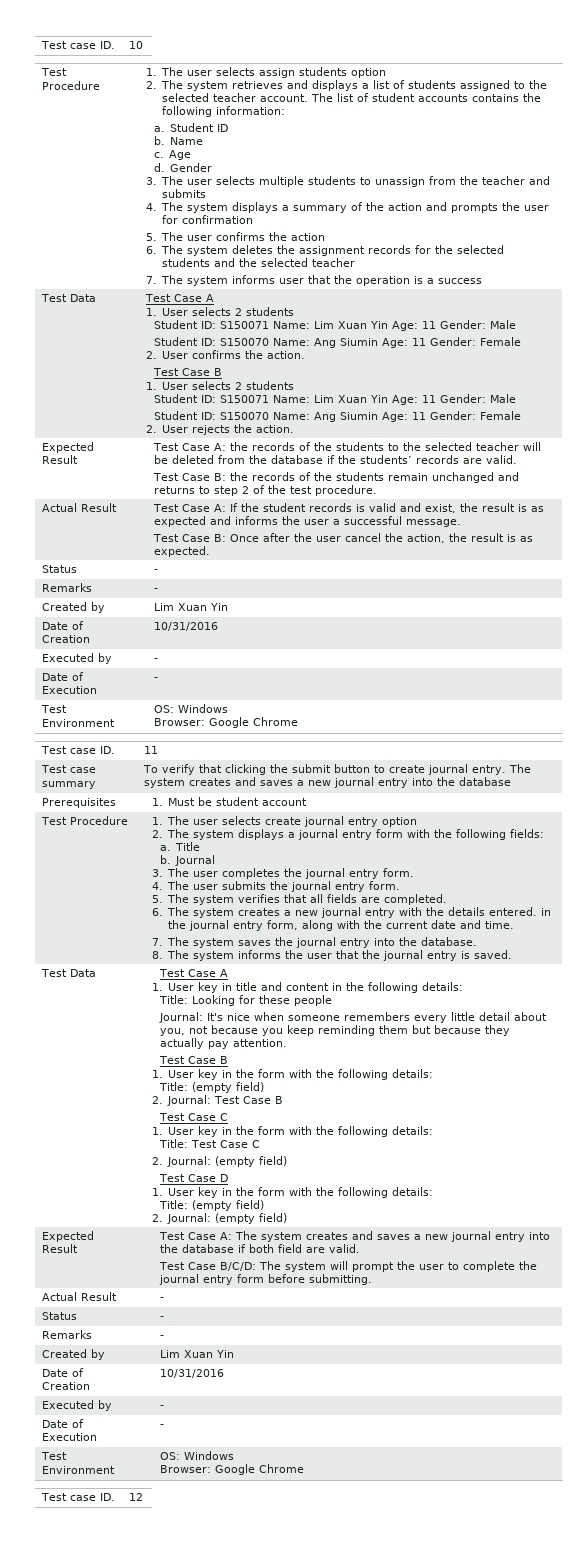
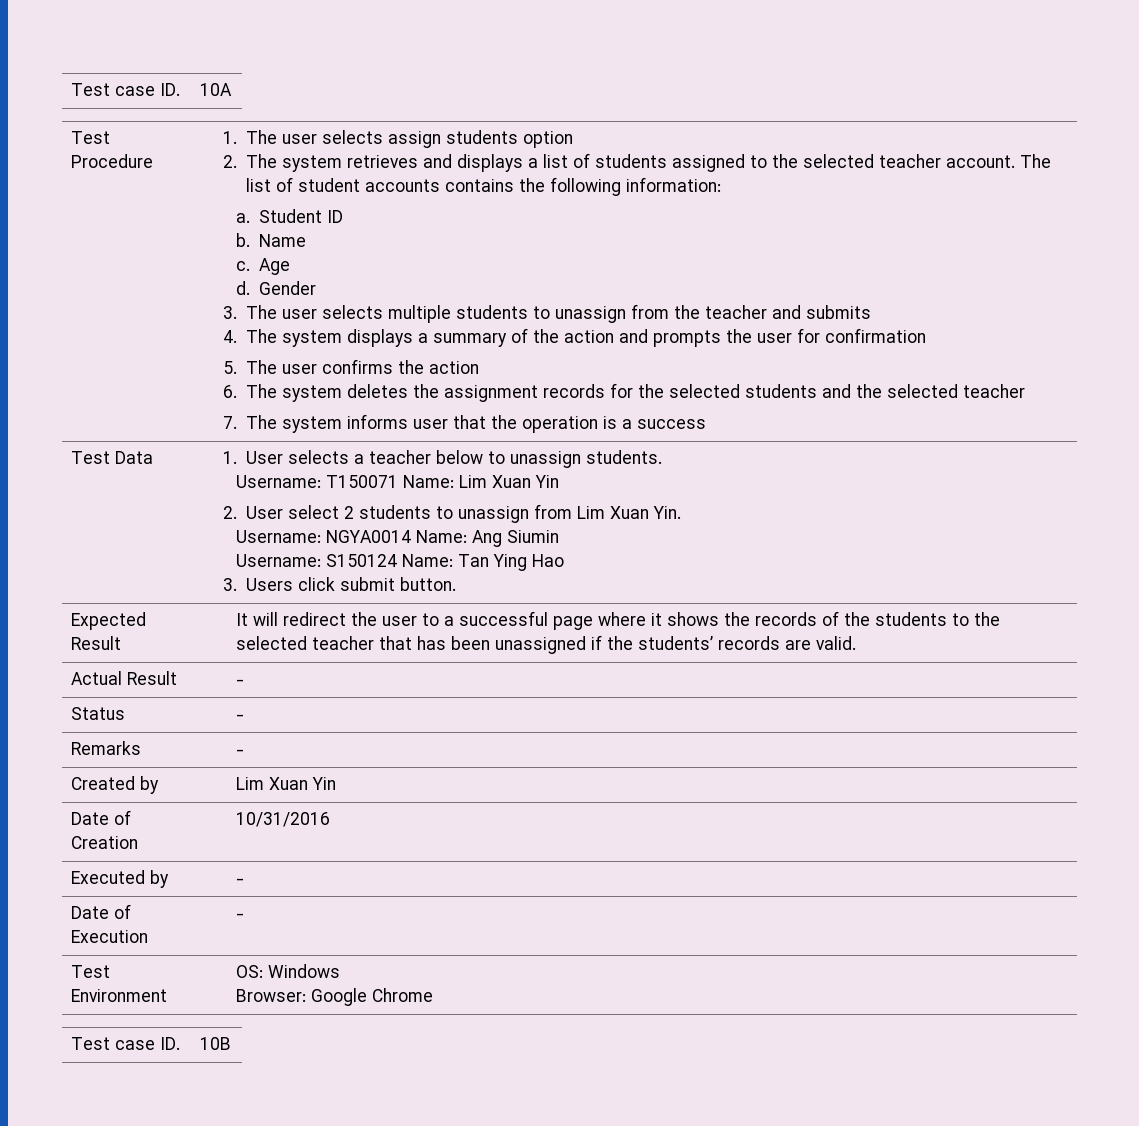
[40,41,115,49] [128,41,143,49] Test case ID. | 10 -> [70,83,180,96] [199,83,232,96] Test case ID. | 10A
[144,294,214,302] [145,307,295,316] [153,320,516,331] [153,337,521,348] [145,350,306,359] [152,368,222,376] [145,381,295,390] [153,394,516,405] [153,411,521,422] [145,424,295,435] [41,442,94,453] [41,455,78,464] [152,443,226,451] Test Case A // 1. User selects 2 students // Student ID: S150071 Name: Lim Xuan Yin Age: 11 Gender: Male // Student ID: S150070 Name: Ang Siumin Age: 11 Gender: Female // 2. User confirms the action. // Test Case B // 1. User selects 2 students // Student ID: S150071 Name: Lim Xuan Yin Age: 11 Gender: Male // Student ID: S150070 Name: Ang Siumin Age: 11 Gender: Female // 2. User rejects the action. // Expected Result | Test Case A: -> [223,450,662,468] [236,475,560,488] [223,504,681,523] [236,530,560,547] [236,554,565,571] [223,577,456,591] [70,612,146,630] [70,636,121,650] [236,611,720,630] 1. User selects a teacher below to unassign students. // Username: T150071 Name: Lim Xuan Yin // 2. User select 2 students to unassign from Lim Xuan Yin. // Username: NGYA0014 Name: Ang Siumin // Username: S150124 Name: Tan Ying Hao // 3. Users click submit button. // Expected Result | It will redirect the user to a successful page where it shows
[522,442,541,451] [153,455,323,464] will be deleted from the database -> [379,636,587,654] that has been unassigned
[152,472,519,483] [153,485,377,496] [41,503,117,512] [152,503,544,513] [153,516,461,527] [152,533,533,543] [153,546,210,557] [41,565,77,573] [153,569,158,573] [41,583,92,592] [153,588,158,592] [41,602,105,613] [153,603,228,611] [41,621,84,630] [41,635,90,643] [153,622,218,631] [41,653,112,664] [153,658,158,662] [41,672,84,681] [41,686,97,694] [153,677,158,681] [40,705,67,713] [41,719,115,727] [153,704,228,713] [153,717,298,728] [40,746,115,754] [143,746,158,754] [40,765,96,773] [41,781,96,789] [142,764,531,775] [143,777,511,788] [41,798,116,808] [151,797,308,806] [40,816,128,825] [151,816,418,827] [151,829,545,840] [159,842,201,851] [159,855,216,866] [151,868,415,879] [151,881,401,892] [151,894,448,905] [151,907,552,918] [168,920,515,931] [151,937,478,948] [151,950,513,961] [40,969,96,977] [158,969,228,977] [151,982,464,993] [158,995,332,1006] [158,1012,547,1023] [159,1025,510,1036] [159,1038,287,1049] [158,1056,228,1064] [151,1069,434,1080] [158,1082,264,1093] [151,1095,284,1106] [158,1113,228,1121] [151,1126,434,1137] [158,1139,260,1148] [151,1156,288,1167] [158,1174,228,1182] [151,1187,434,1198] [158,1200,264,1211] [151,1213,288,1224] [41,1231,94,1242] [41,1244,78,1253] [158,1231,550,1242] [159,1244,360,1253] [158,1261,537,1272] [158,1274,372,1285] // Test Case B: the records of the students remain unchanged and returns to step 2 of the test procedure. // Actual Result | Test Case A: If the student records is valid and exist, the result is as expected and informs the user a successful message. // Test Case B: Once after the user cancel the action, the result is as expected. // Status | - // Remarks | - // Created by | Lim Xuan Yin // Date of Creation | 10/31/2016 // Executed by | - // Date of Execution | - // Test Environment | OS: Windows // Browser: Google Chrome // Test case ID. | 11 // Test case summary | To verify that clicking the submit button to create journal entry. The system creates and saves a new journal entry into the database // Prerequisites | 1. Must be student account // Test Procedure | 1. The user selects create journal entry option // 2. The system displays a journal entry form with the following fields: // a. Title // b. Journal // 3. The user completes the journal entry form. // 4. The user submits the journal entry form. // 5. The system verifies that all fields are completed. // 6. The system creates a new journal entry with the details entered. in the journal entry form, along with the current date and time. // 7. The system saves the journal entry into the database. // 8. The system informs the user that the journal entry is saved. // Test Data | Test Case A // 1. User key in title and content in the following details: // Title: Looking for these people // Journal: It's nice when someone remembers every little detail about you, not because you keep reminding them but because they actually pay attention. // Test Case B // 1. User key in the form with the following details: // Title: (empty field) // 2. Journal: Test Case B // Test Case C // 1. User key in the form with the following details: // Title: Test Case C // 2. Journal: (empty field) // Test Case D // 1. User key in the form with the following details: // Title: (empty field) // 2. Journal: (empty field) // Expected Result | Test Case A: The system creates and saves a new journal entry into the database if both field are valid. // Test Case B/C/D: The system will prompt the user to complete the journal entry form before submitting. -> (857, 643) none
[128,1493,143,1501] 12 -> [199,1037,231,1050] 10B

